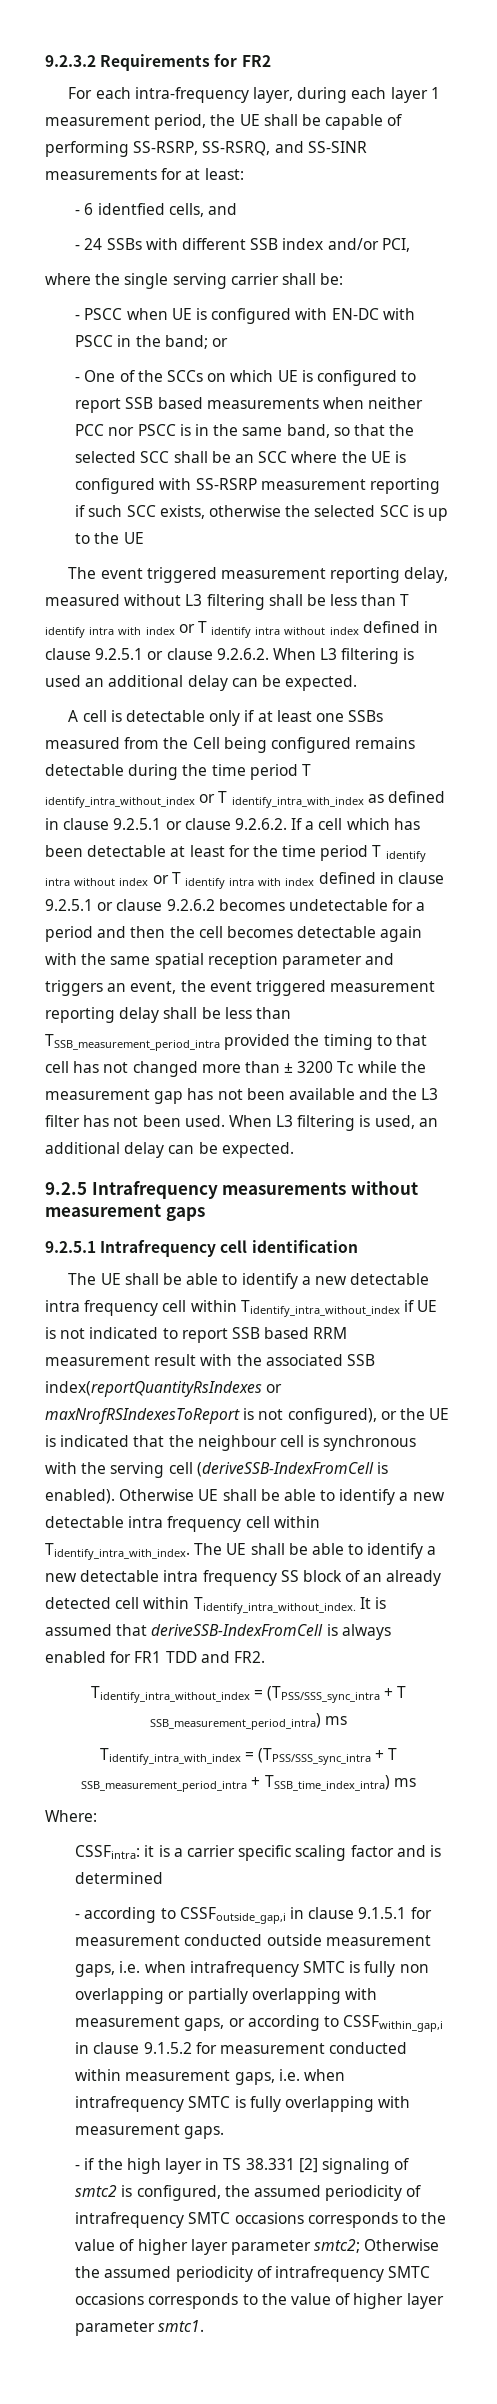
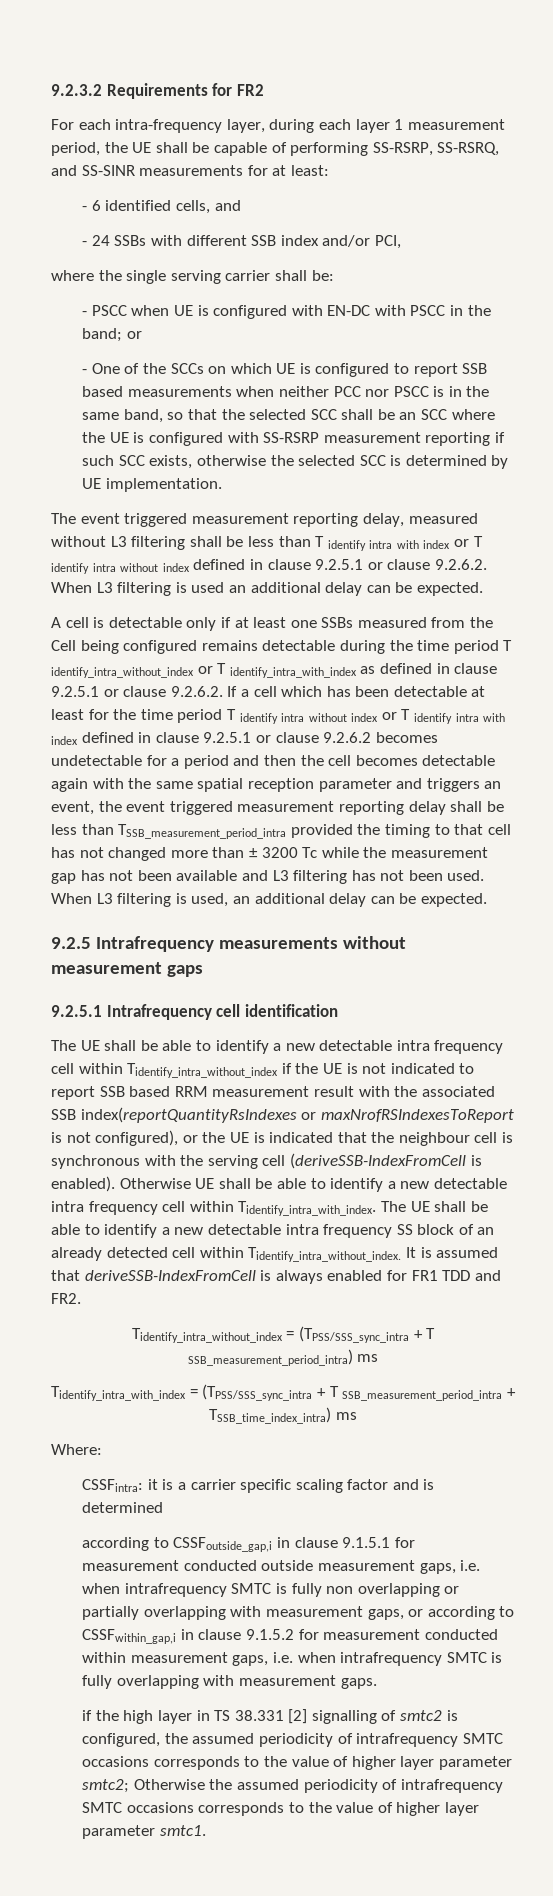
[97,203,165,215] identfied -> [105,200,172,211] identified
[427,508,448,521] [75,532,144,544] up to the UE -> [405,455,509,469] [82,478,222,492] determined by UE implementation.
[392,1088,439,1100] [45,1115,80,1127] the L3 filter -> [272,870,348,884] L3 filtering
(414, 1306) none -> [295,1063,319,1074] the
[75,1914,81,1919] - -> (164, 1507) none
[75,2165,81,2170] - -> (377, 1683) none
[321,2158,390,2174] signaling -> [311,1710,377,1724] signalling

